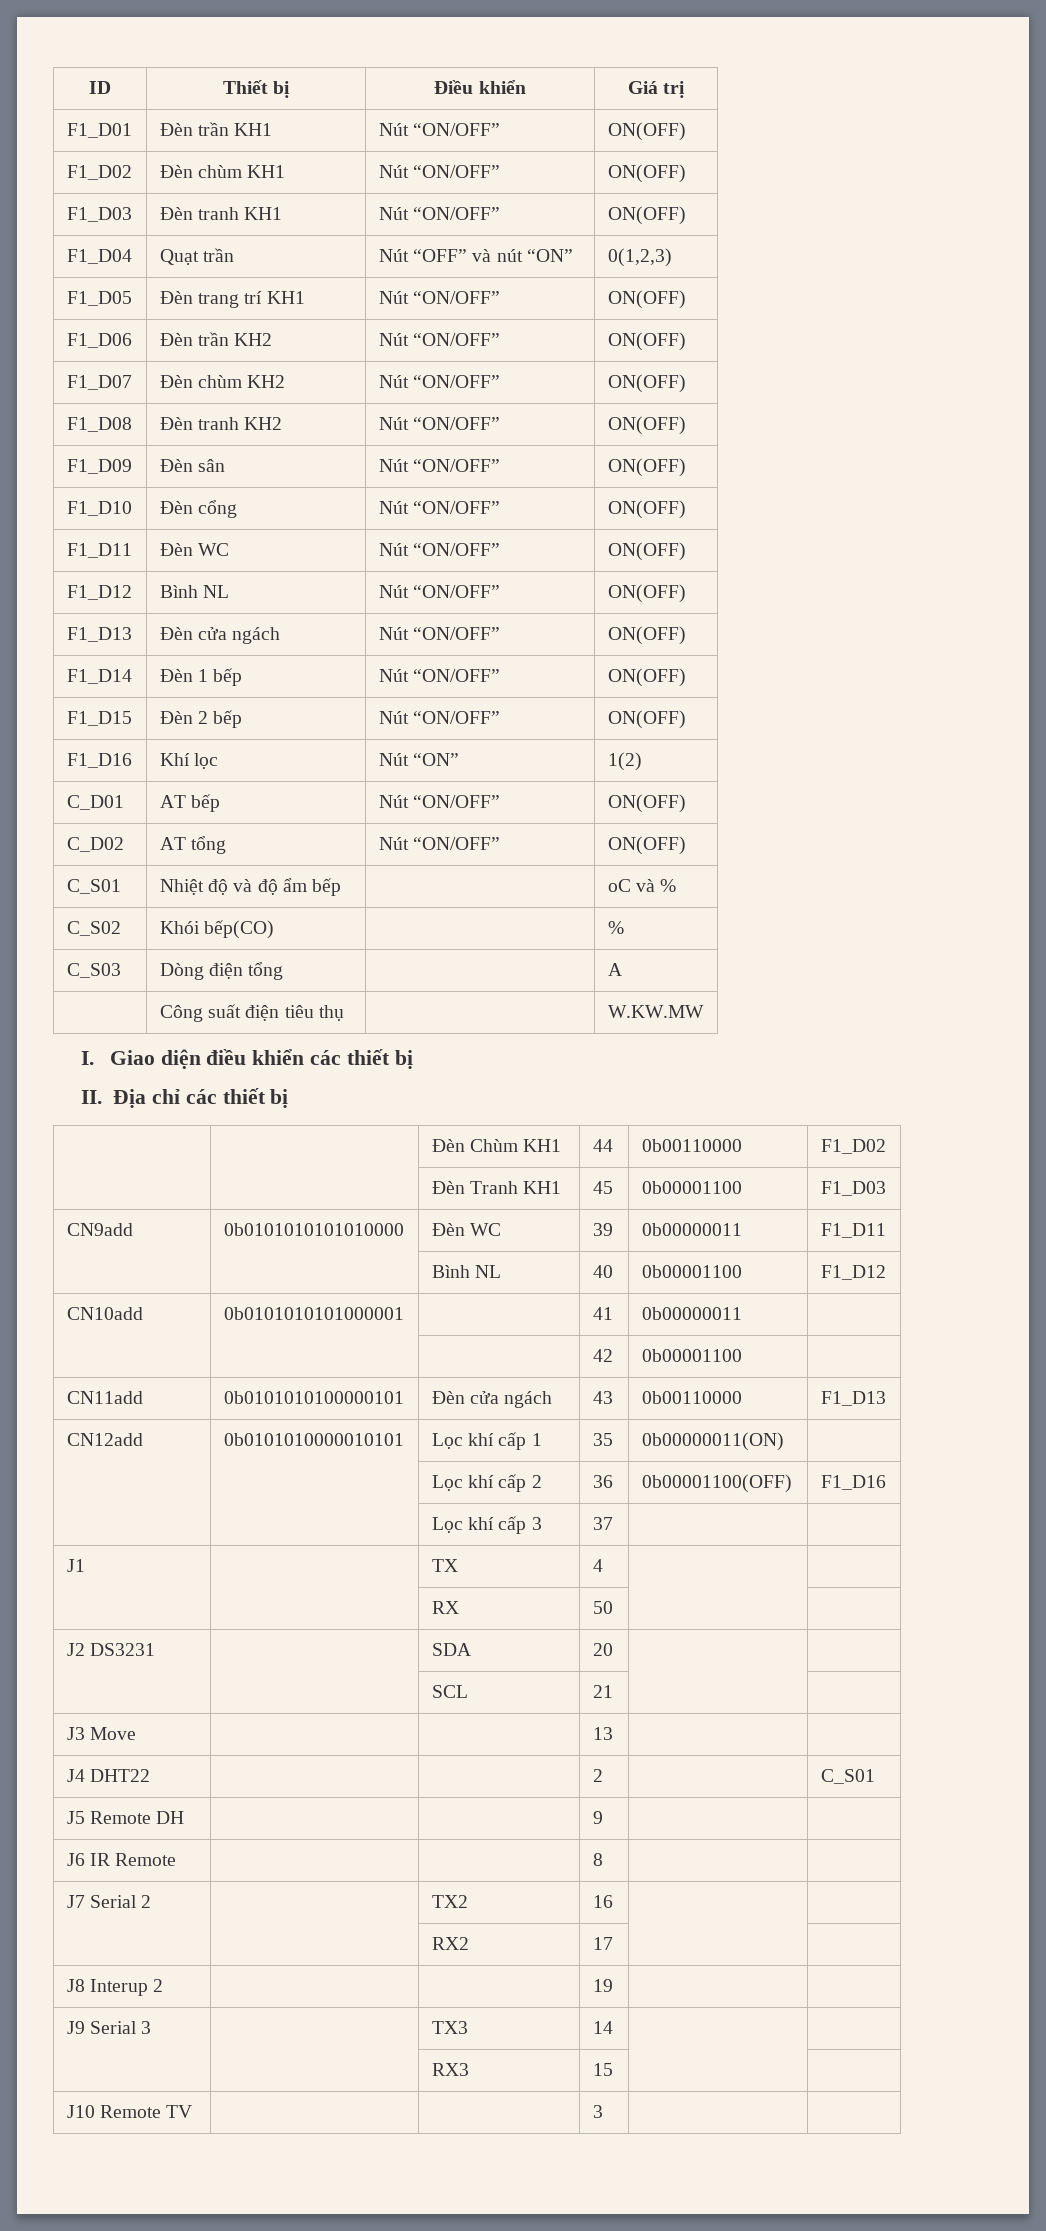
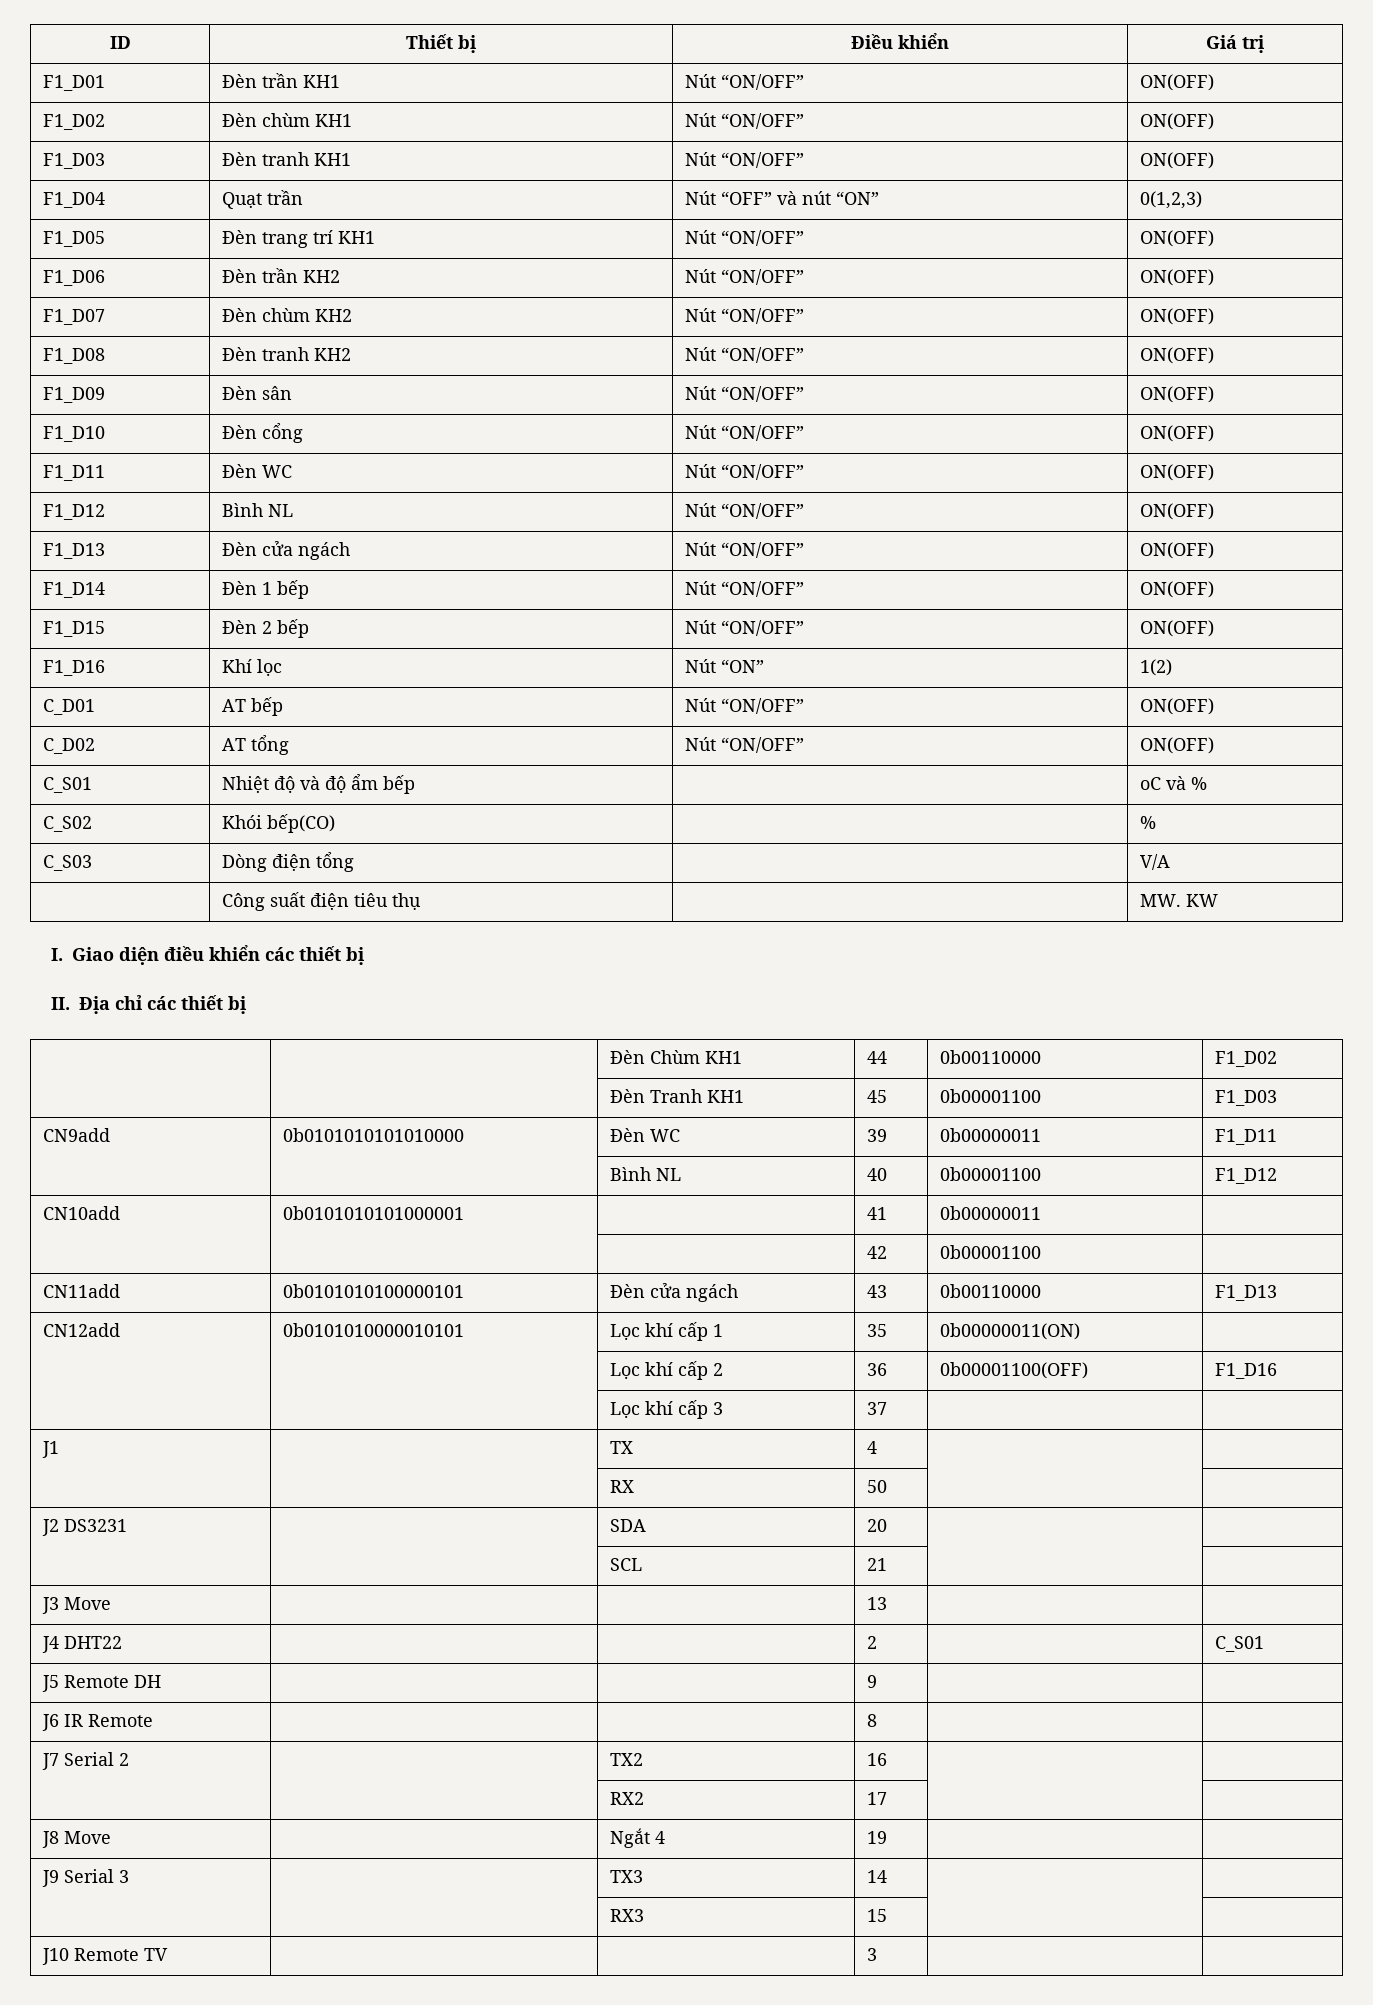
[607,963,622,976] A -> [1140,854,1171,870] V/A
[607,1005,704,1018] W.KW.MW -> [1140,894,1219,907] MW. KW
[90,1979,164,1996] Interup 2 | | -> [64,1831,112,1844] [610,1828,666,1848] Move | | Ngắt 4

